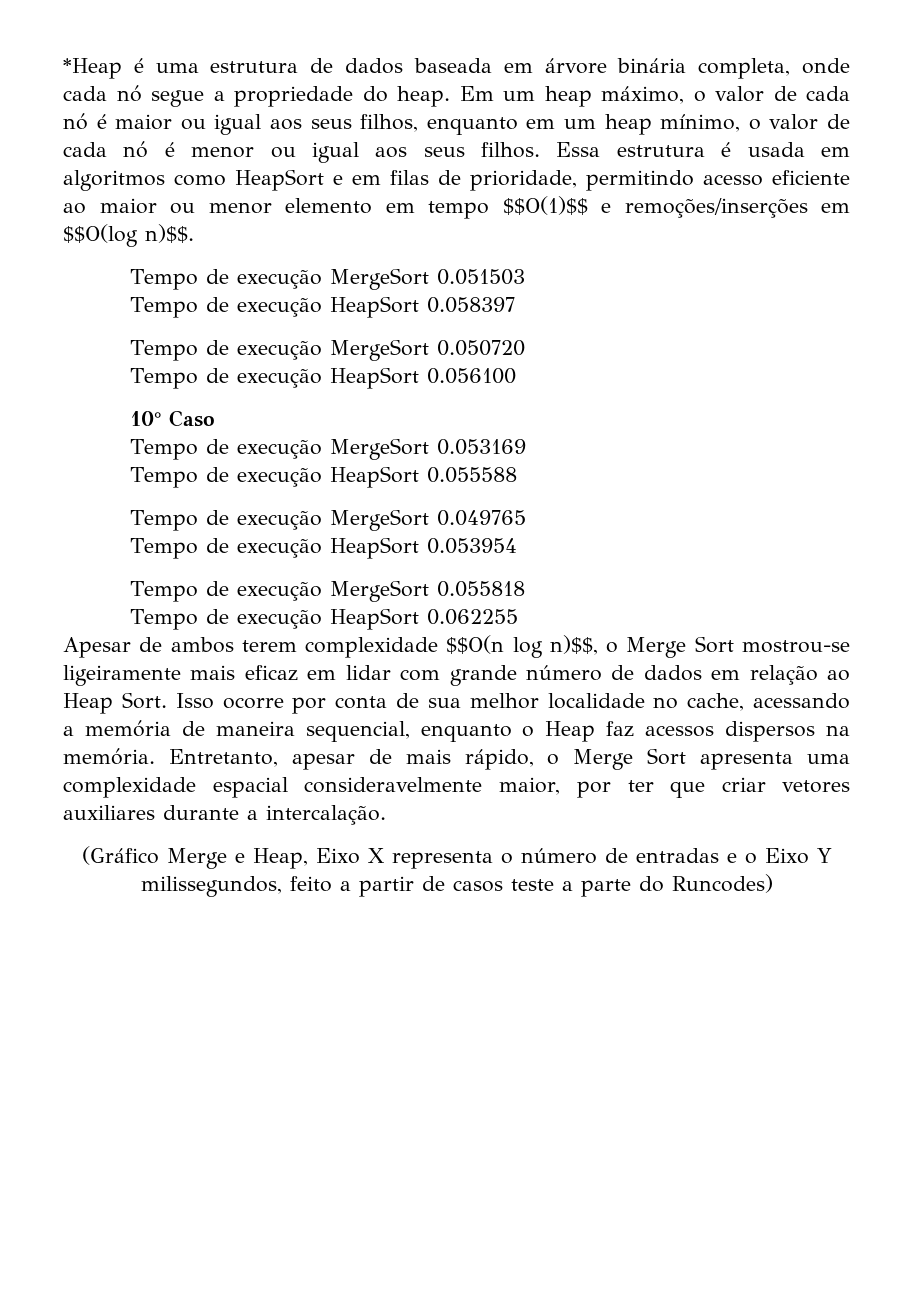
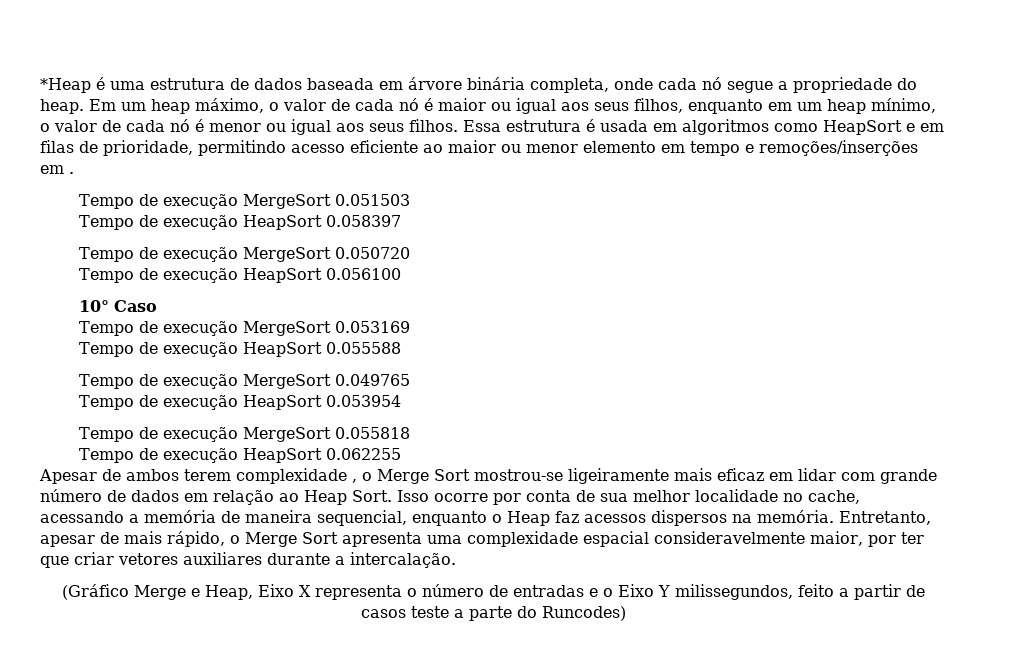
[502,196,588,215] $$O(1)$$ -> (740, 148) none
[63,224,194,247] $$O(log n)$$. -> [69,172,74,174] .
[446,635,598,658] $$O(n log n)$$, -> [352,479,357,483] ,

